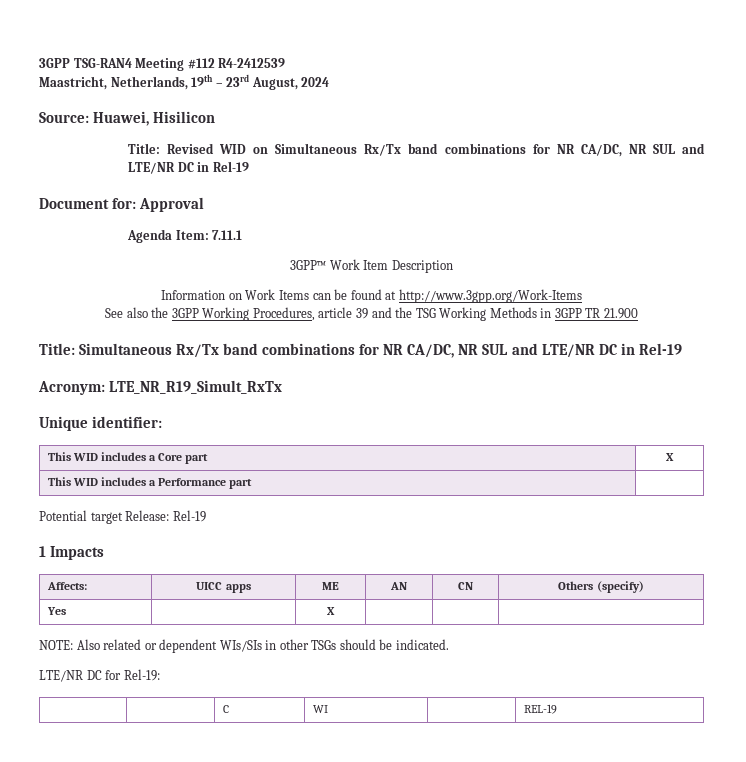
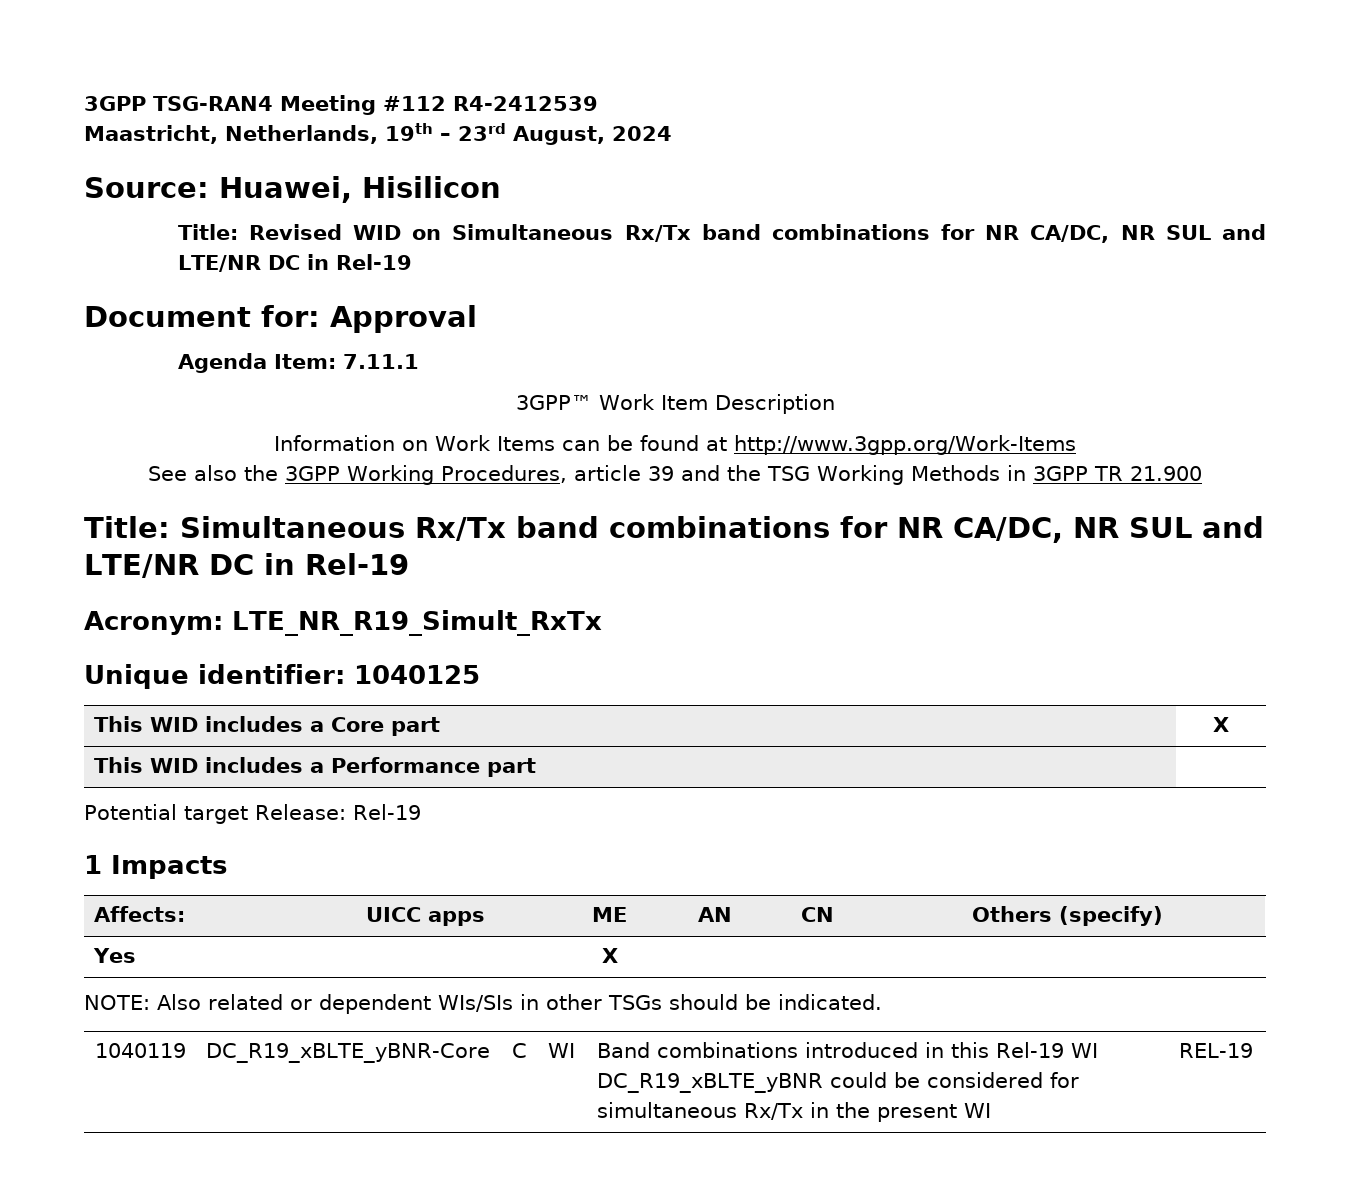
(162, 422) none -> [354,665,480,684] 1040125
[39,669,160,682] [222,705,229,713] [312,705,328,713] // LTE/NR DC for Rel-19: // | | C | WI | -> [95,1043,186,1058] [206,1043,491,1063] [512,1043,528,1058] [548,1043,576,1058] [597,1042,1099,1058] [597,1072,1080,1093] [597,1102,992,1122] // 1040119 | DC_R19_xBLTE_yBNR-Core | C | WI | Band combinations introduced in this Rel-19 WI DC_R19_xBLTE_yBNR could be considered for simultaneous Rx/Tx in the present WI

